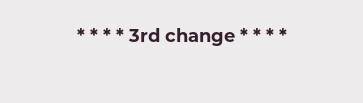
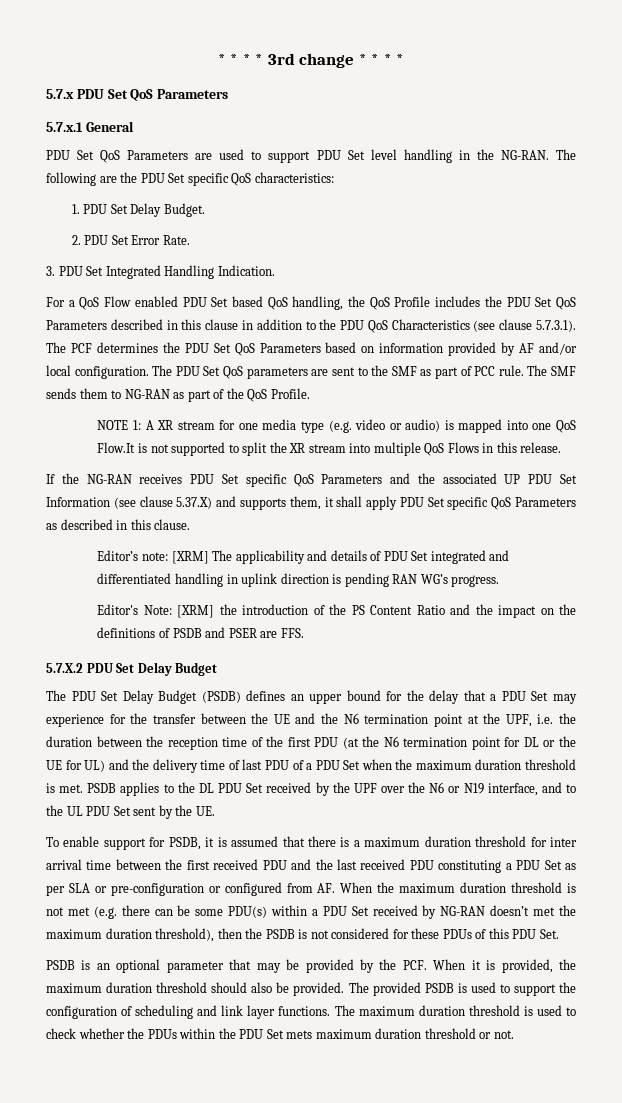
(287, 35) none -> [46,89,229,101] [46,121,134,132] [46,149,576,163] [46,172,334,186] [71,203,205,217] [71,235,190,245] [46,265,275,279] [46,296,576,310] [46,319,576,333] [46,342,577,356] [46,365,576,379] [46,388,310,402] [97,419,577,433] [97,442,562,456] [46,473,577,487] [46,496,576,510] [46,519,191,530] [97,550,510,564] [97,573,500,587] [97,604,576,618] [97,627,304,638] [46,662,218,676] [46,690,577,704] [46,713,576,727] [46,736,576,750] [46,759,576,773] [46,782,576,796] [46,805,215,819] [46,836,577,850] [46,859,576,873] [46,882,576,896] [46,905,576,919] [46,928,559,942] [46,959,576,973] [46,982,576,996] [46,1005,577,1019] [46,1028,514,1039] // 5.7.x PDU Set QoS Parameters // 5.7.x.1 General // PDU Set QoS Parameters are used to support PDU Set level handling in the NG-RAN. The following are the PDU Set specific QoS characteristics: // 1. PDU Set Delay Budget. // 2. PDU Set Error Rate. // 3. PDU Set Integrated Handling Indication. // For a QoS Flow enabled PDU Set based QoS handling, the QoS Profile includes the PDU Set QoS Parameters described in this clause in addition to the PDU QoS Characteristics (see clause 5.7.3.1). The PCF determines the PDU Set QoS Parameters based on information provided by AF and/or local configuration. The PDU Set QoS parameters are sent to the SMF as part of PCC rule. The SMF sends them to NG-RAN as part of the QoS Profile. // NOTE 1: A XR stream for one media type (e.g. video or audio) is mapped into one QoS Flow.It is not supported to split the XR stream into multiple QoS Flows in this release. // If the NG-RAN receives PDU Set specific QoS Parameters and the associated UP PDU Set Information (see clause 5.37.X) and supports them, it shall apply PDU Set specific QoS Parameters as described in this clause. // Editor’s note: [XRM] The applicability and details of PDU Set integrated and differentiated handling in uplink direction is pending RAN WG’s progress. // Editor's Note: [XRM] the introduction of the PS Content Ratio and the impact on the definitions of PSDB and PSER are FFS. // 5.7.X.2 PDU Set Delay Budget // The PDU Set Delay Budget (PSDB) defines an upper bound for the delay that a PDU Set may experience for the transfer between the UE and the N6 termination point at the UPF, i.e. the duration between the reception time of the first PDU (at the N6 termination point for DL or the UE for UL) and the delivery time of last PDU of a PDU Set when the maximum duration threshold is met. PSDB applies to the DL PDU Set received by the UPF over the N6 or N19 interface, and to the UL PDU Set sent by the UE. // To enable support for PSDB, it is assumed that there is a maximum duration threshold for inter arrival time between the first received PDU and the last received PDU constituting a PDU Set as per SLA or pre-configuration or configured from AF. When the maximum duration threshold is not met (e.g. there can be some PDU(s) within a PDU Set received by NG-RAN doesn’t met the maximum duration threshold), then the PSDB is not considered for these PDUs of this PDU Set. // PSDB is an optional parameter that may be provided by the PCF. When it is provided, the maximum duration threshold should also be provided. The provided PSDB is used to support the configuration of scheduling and link layer functions. The maximum duration threshold is used to check whether the PDUs within the PDU Set mets maximum duration threshold or not.

